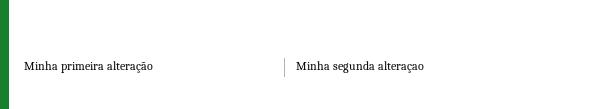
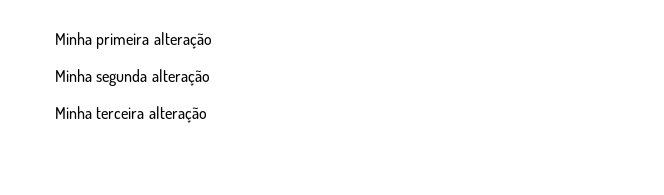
[378,61,425,73] alteraçao -> [151,69,210,86] [55,106,207,123] alteração // Minha terceira alteração

